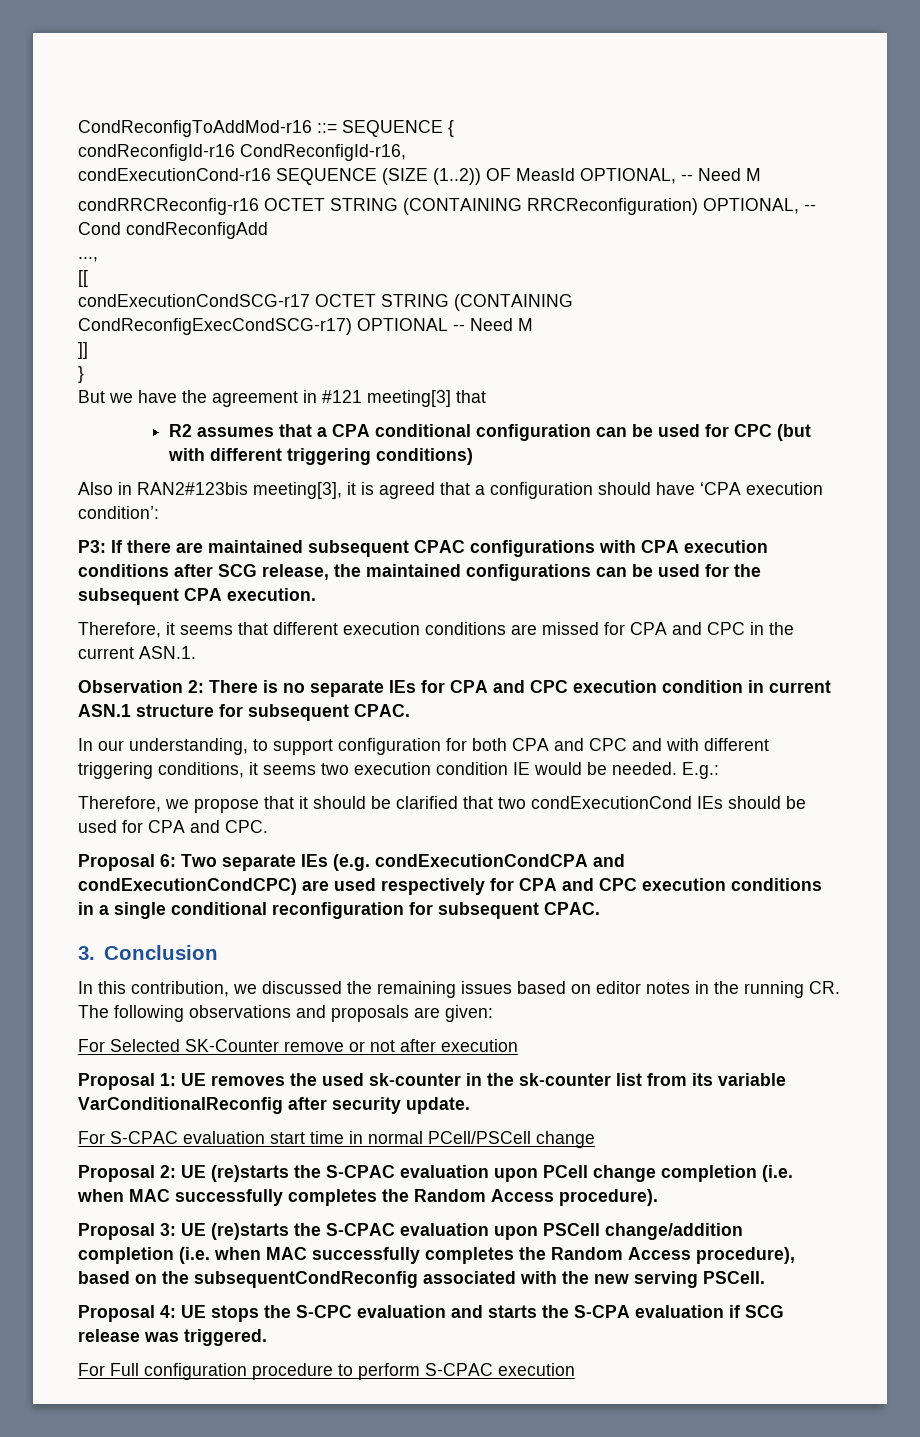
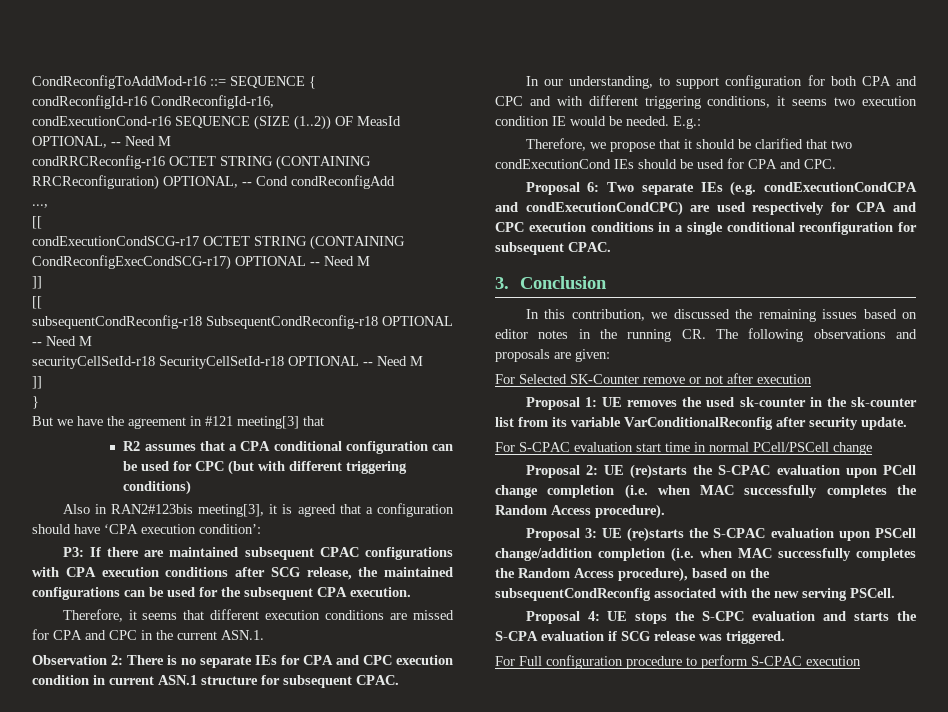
(88, 350) none -> [32,296,42,309] [32,315,453,329] [32,336,92,346] [32,356,423,369] [32,376,42,389] // [[ // subsequentCondReconfig-r18 SubsequentCondReconfig-r18 OPTIONAL -- Need M // securityCellSetId-r18 SecurityCellSetId-r18 OPTIONAL -- Need M // ]]

